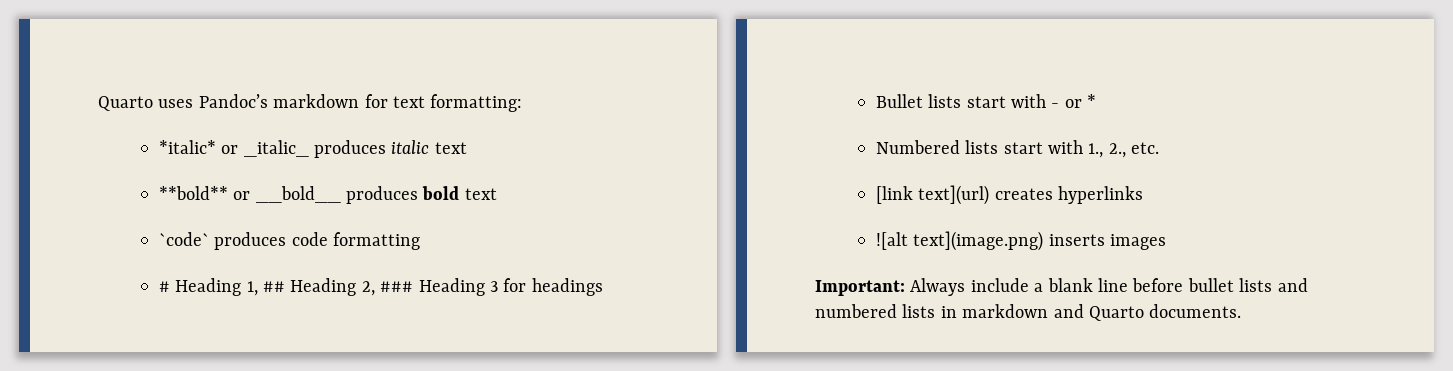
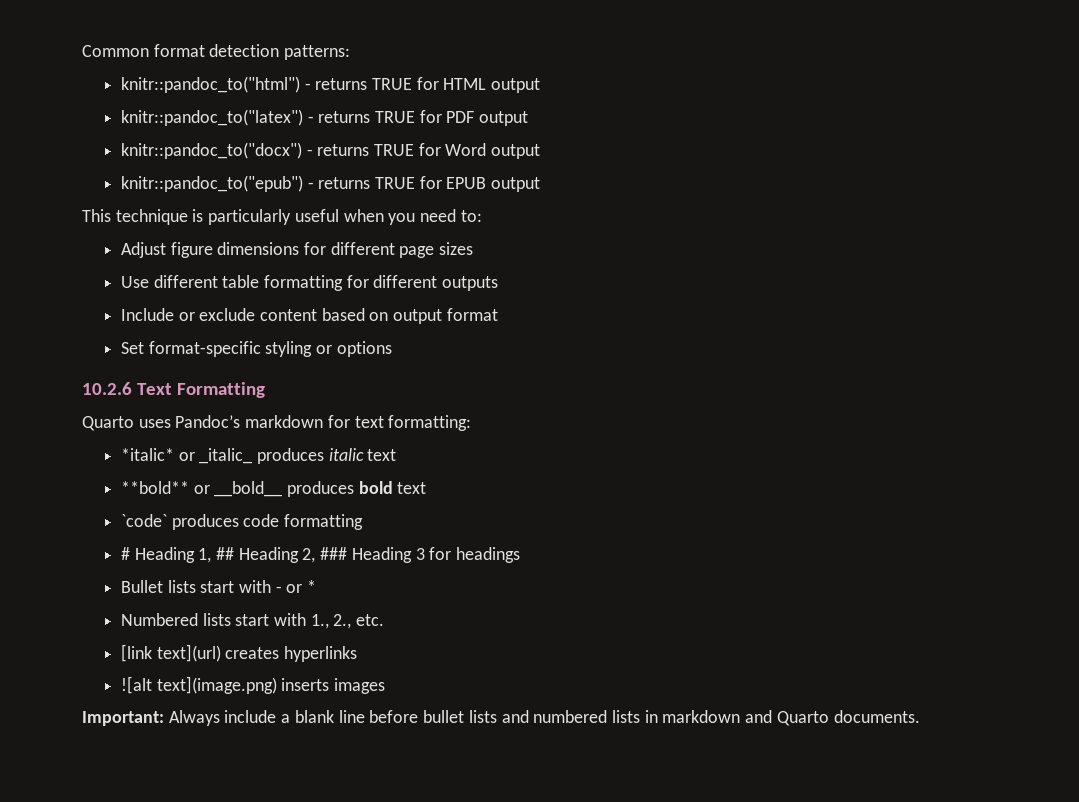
(98, 103) none -> [82,44,351,60] [120,76,541,93] [120,109,529,126] [120,142,541,159] [120,175,541,192] [82,209,482,225] [120,242,474,258] [120,275,499,291] [120,308,498,324] [120,341,392,357] [82,382,265,398] Common format detection patterns: // knitr::pandoc_to("html") - returns TRUE for HTML output // knitr::pandoc_to("latex") - returns TRUE for PDF output // knitr::pandoc_to("docx") - returns TRUE for Word output // knitr::pandoc_to("epub") - returns TRUE for EPUB output // This technique is particularly useful when you need to: // Adjust figure dimensions for different page sizes // Use different table formatting for different outputs // Include or exclude content based on output format // Set format-specific styling or options // 10.2.6 Text Formatting //

